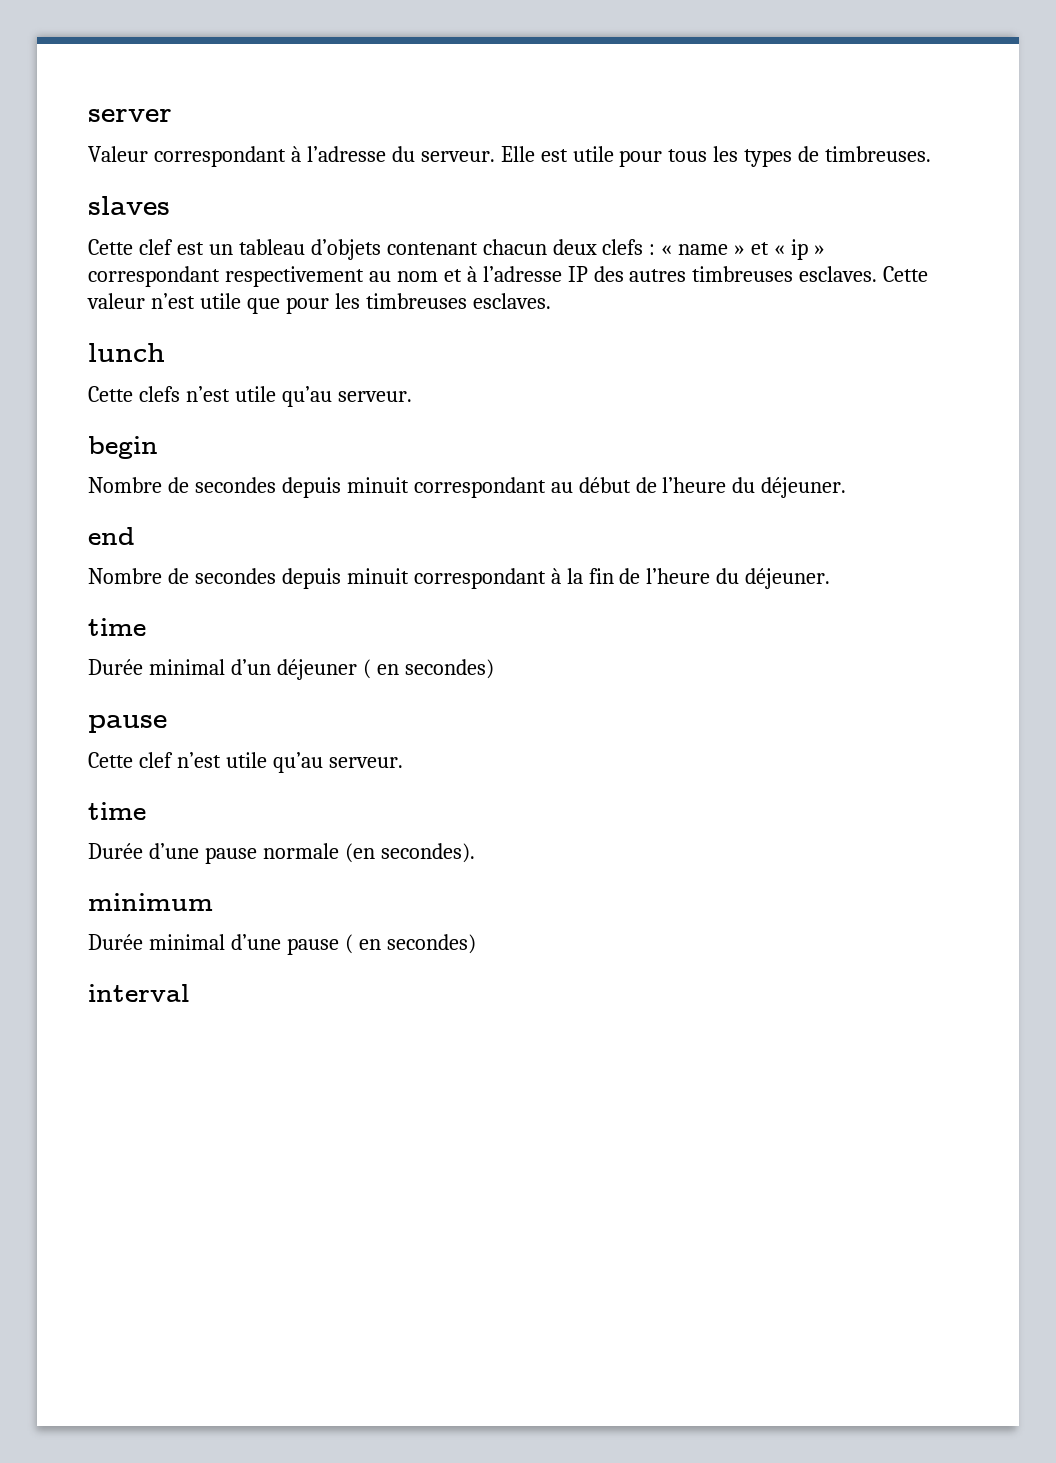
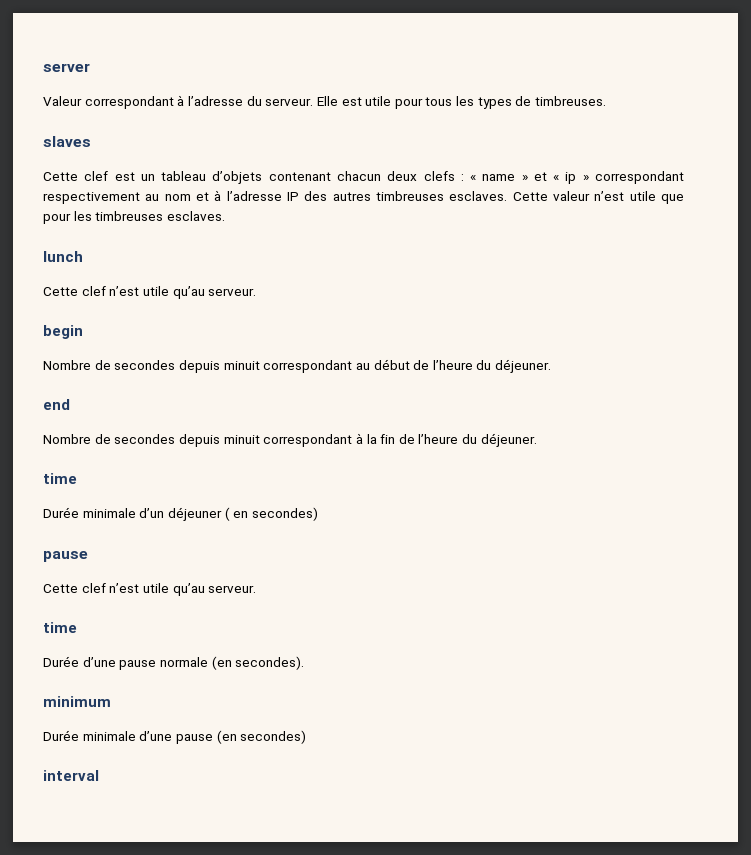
[138,386,180,402] clefs -> [81,286,106,296] clef
[148,659,225,675] minimal -> [82,508,136,518] minimale
[148,934,381,955] minimal d’une pause ( en -> [82,730,237,744] minimale d’une pause (en

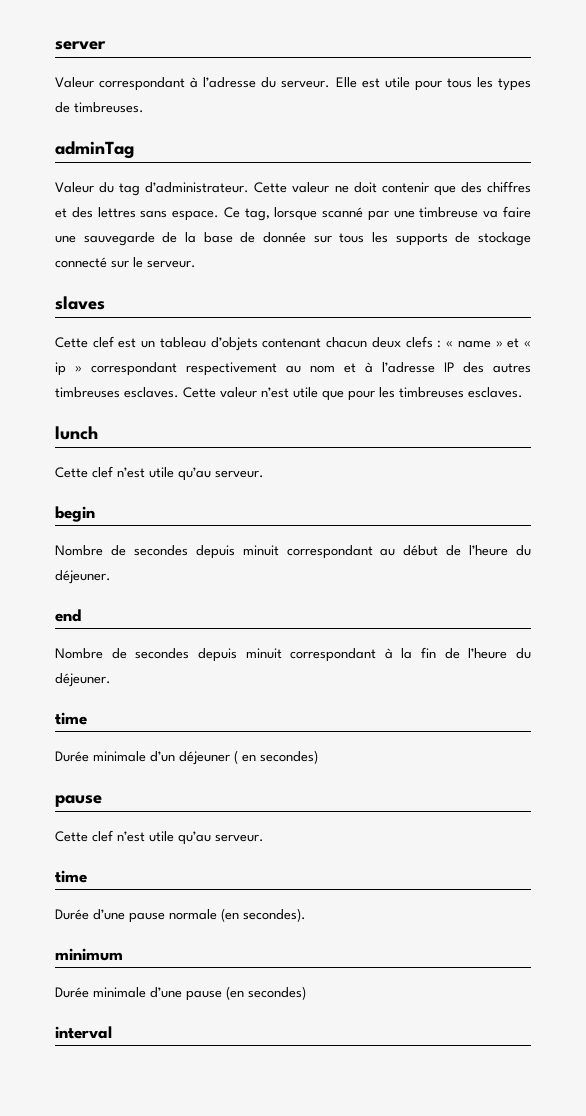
(607, 101) none -> [55,141,134,159] [55,181,531,196] [55,206,531,221] [55,232,531,246] [55,257,196,268] // adminTag // Valeur du tag d’administrateur. Cette valeur ne doit contenir que des chiffres et des lettres sans espace. Ce tag, lorsque scanné par une timbreuse va faire une sauvegarde de la base de donnée sur tous les supports de stockage connecté sur le serveur.

